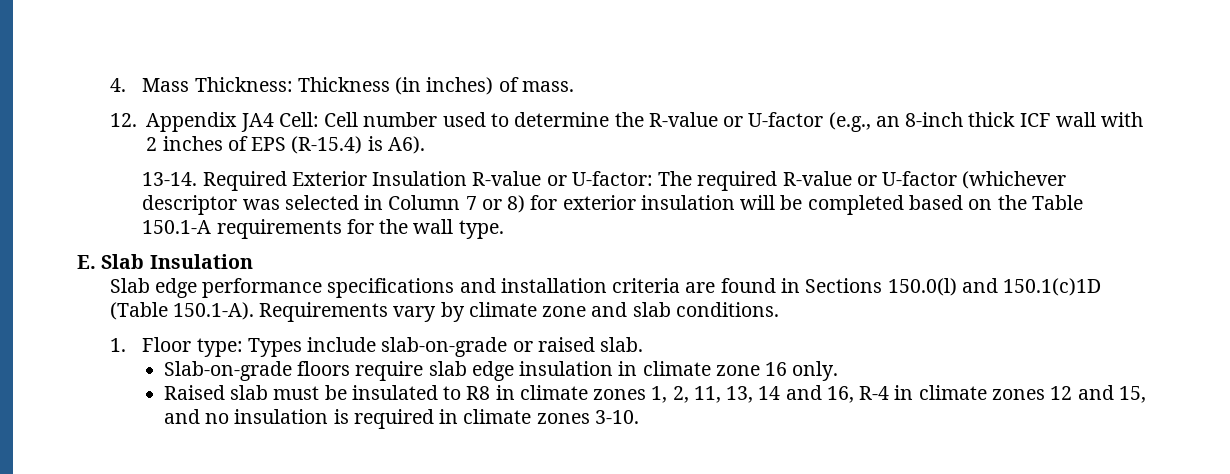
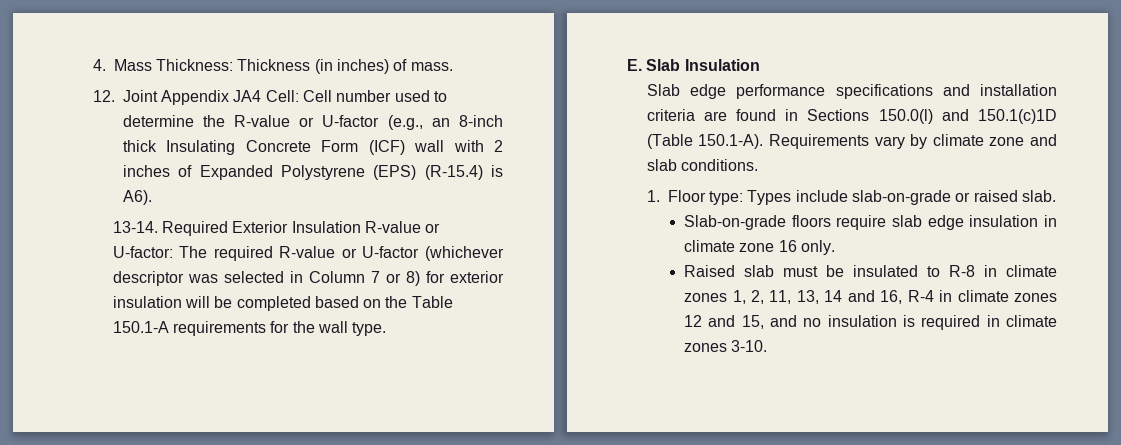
(137, 120) none -> [122,90,158,102] Joint
[1019,113,1051,127] ICF -> [166,140,405,155] Insulating Concrete Form (ICF)
[251,137,287,151] EPS -> [199,165,417,180] Expanded Polystyrene (EPS)
[466,386,491,400] R8 -> [949,265,976,277] R-8

